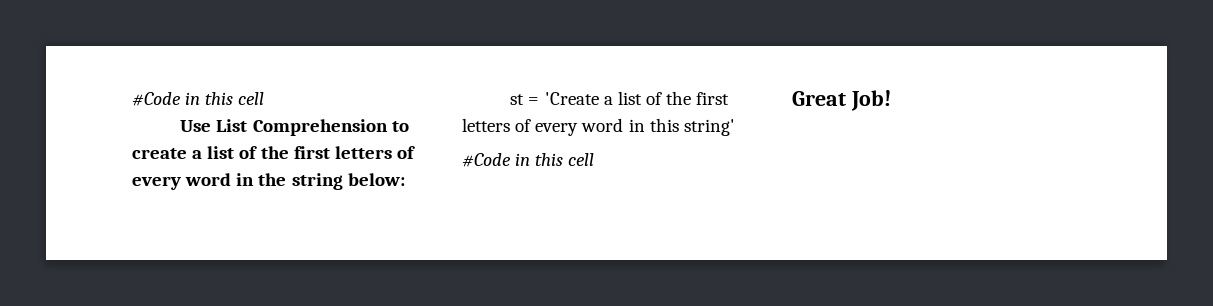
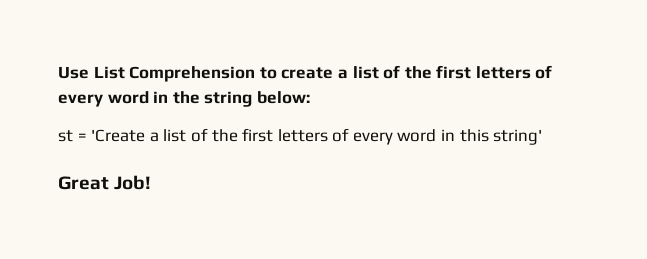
[132,92,265,106] #Code in this cell // -> (58, 72) none
[462,153,595,167] // #Code in this cell -> (543, 137) none

